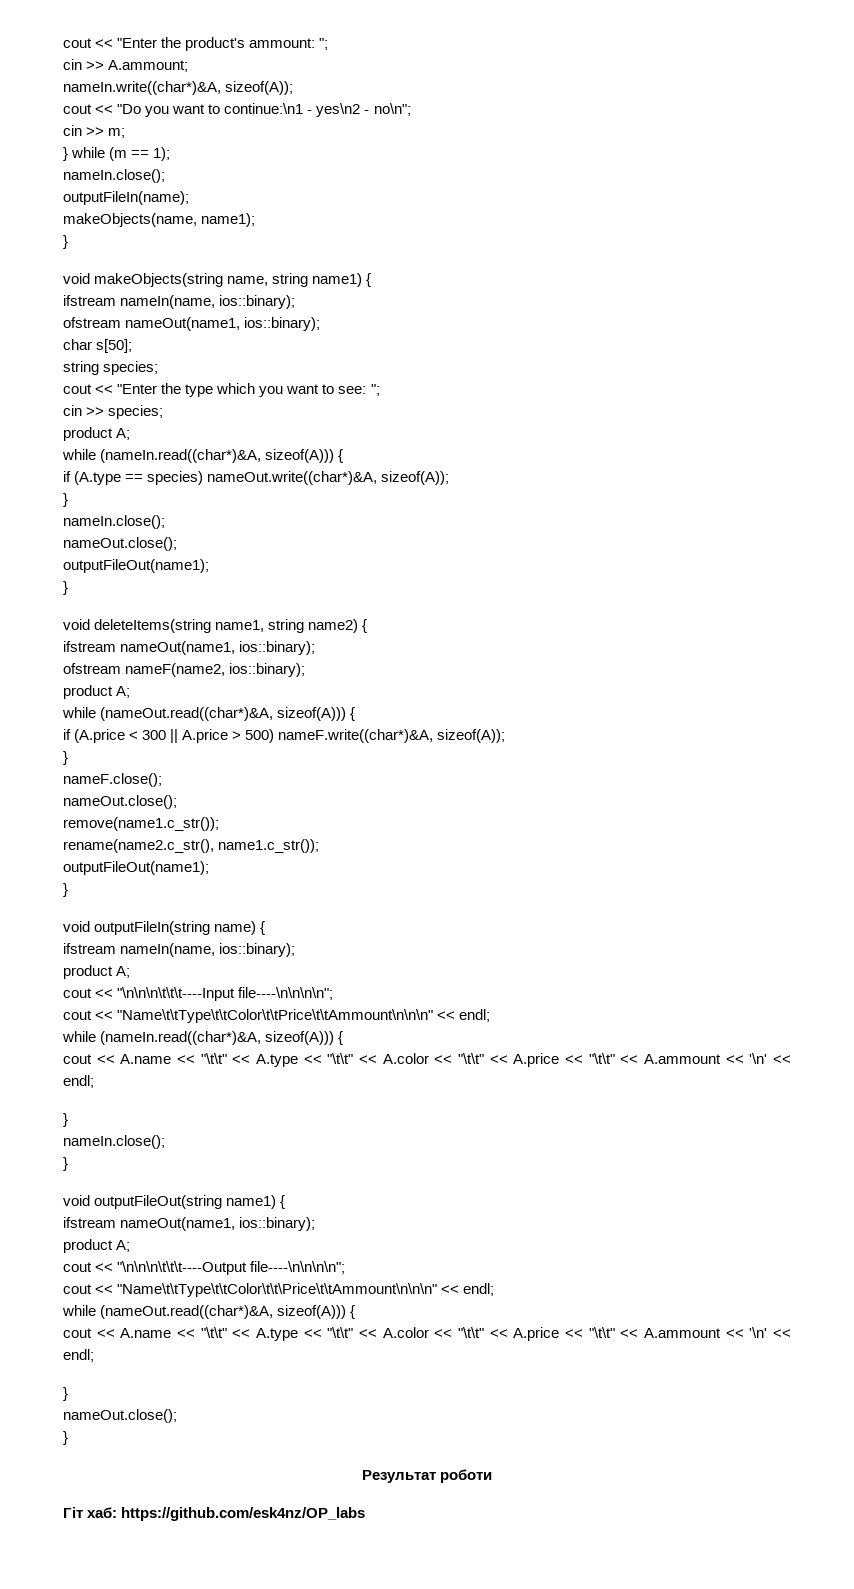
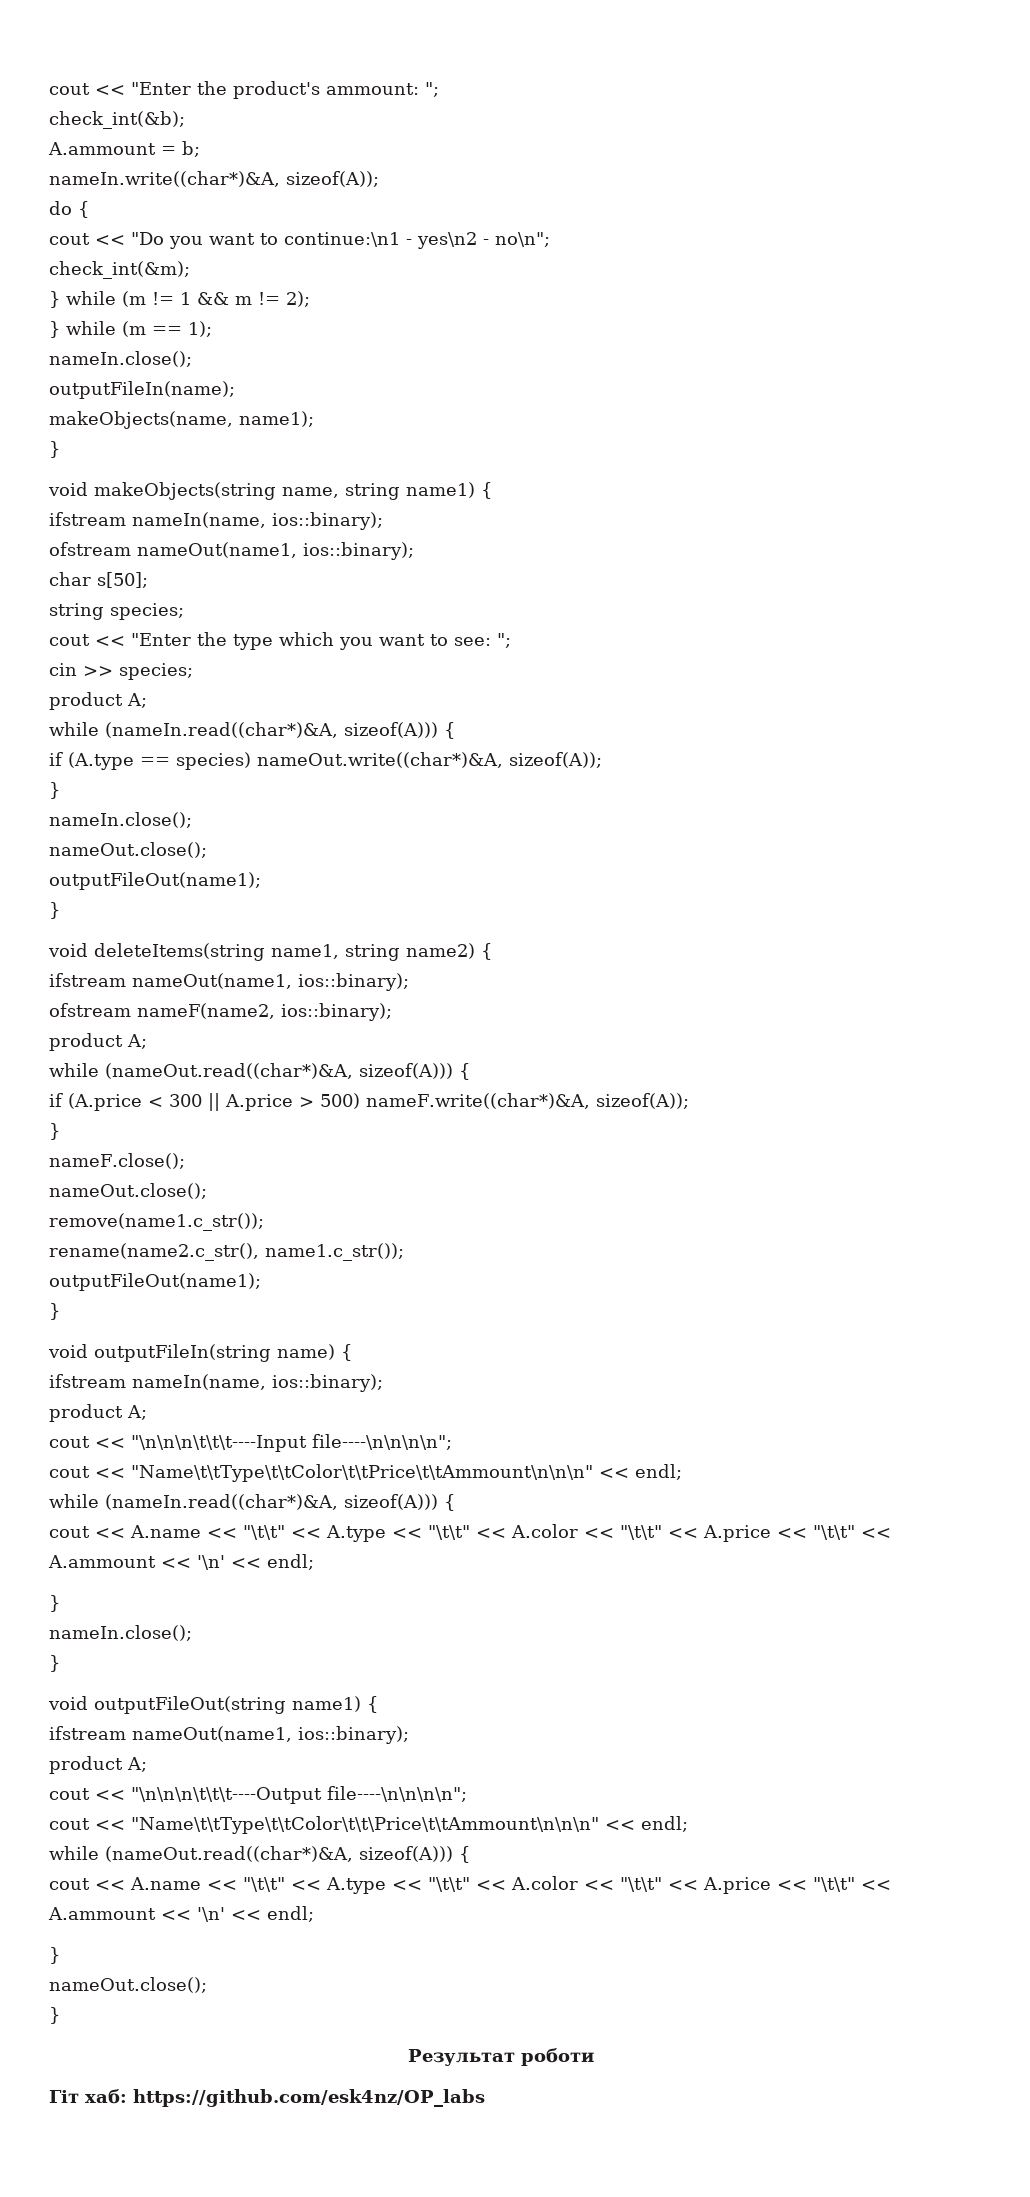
[63,59,189,72] cin >> A.ammount; -> [49,111,185,129] [48,141,200,157] check_int(&b); // A.ammount = b;
(294, 88) none -> [49,201,89,218] // do {
[63,125,126,138] cin >> m; -> [49,261,190,279] [49,291,310,308] check_int(&m); // } while (m != 1 && m != 2);

